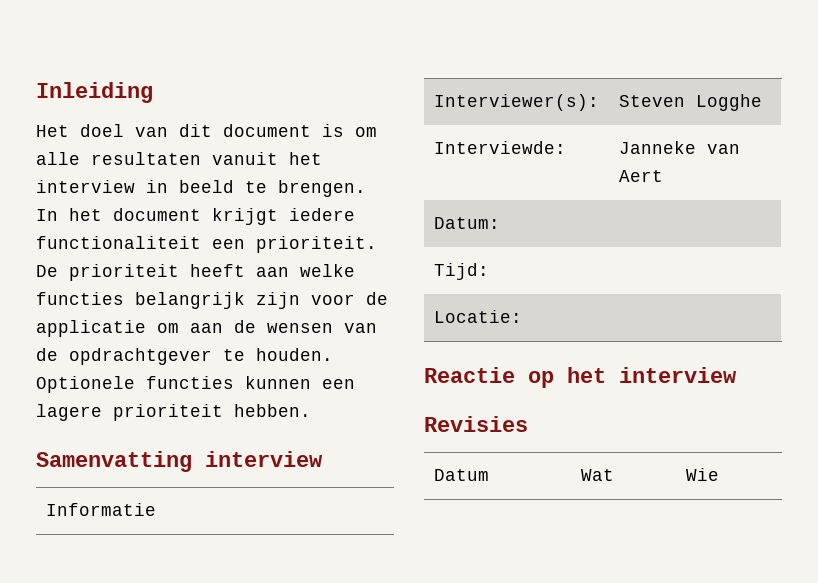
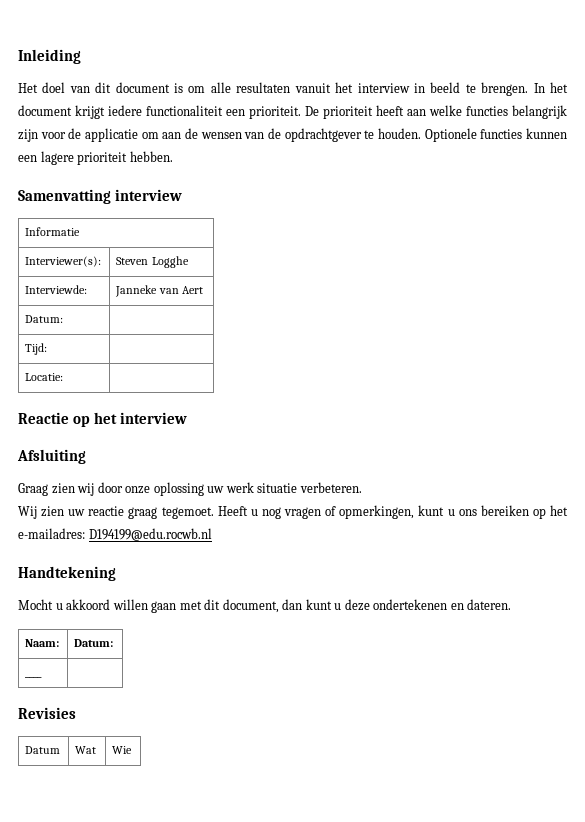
(737, 375) none -> [17,449,86,464] [18,482,362,496] [18,505,569,519] [18,528,212,541] [18,566,116,581] [18,599,512,613] [25,639,60,647] [74,639,114,647] [25,676,43,678] // Afsluiting // Graag zien wij door onze oplossing uw werk situatie verbeteren. // Wij zien uw reactie graag tegemoet. Heeft u nog vragen of opmerkingen, kunt u ons bereiken op het e-mailadres: D194199@edu.rocwb.nl // Handtekening // Mocht u akkoord willen gaan met dit document, dan kunt u deze ondertekenen en dateren. // Naam: | Datum: // ____ |

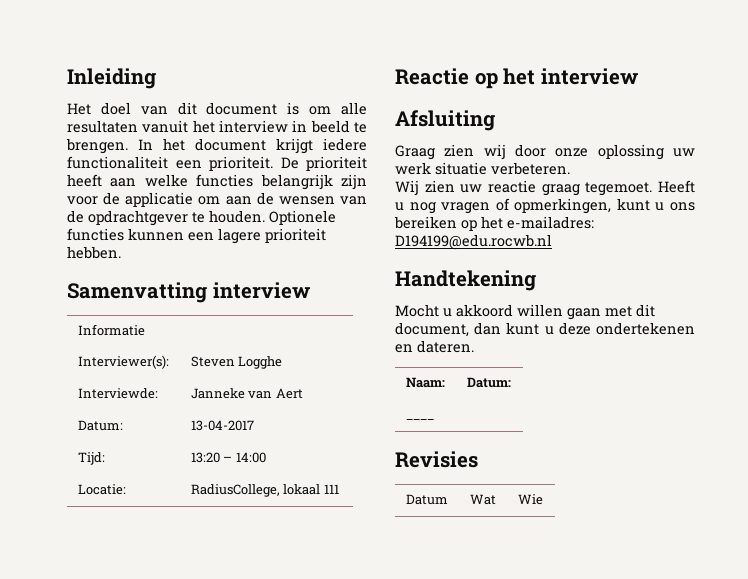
(64, 319) none -> [190,420,254,431] 13-04-2017
[25,373,64,381] // Locatie: | -> [190,452,266,463] [77,484,126,495] [190,484,339,497] 13:20 – 14:00 // Locatie: | RadiusCollege, lokaal 111

